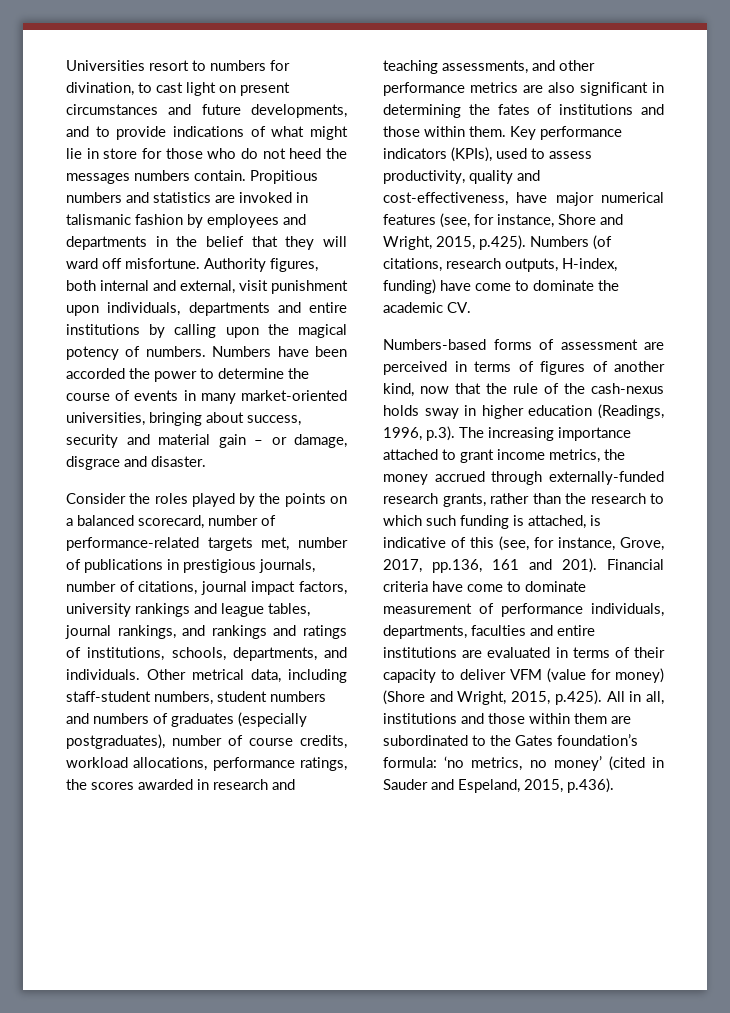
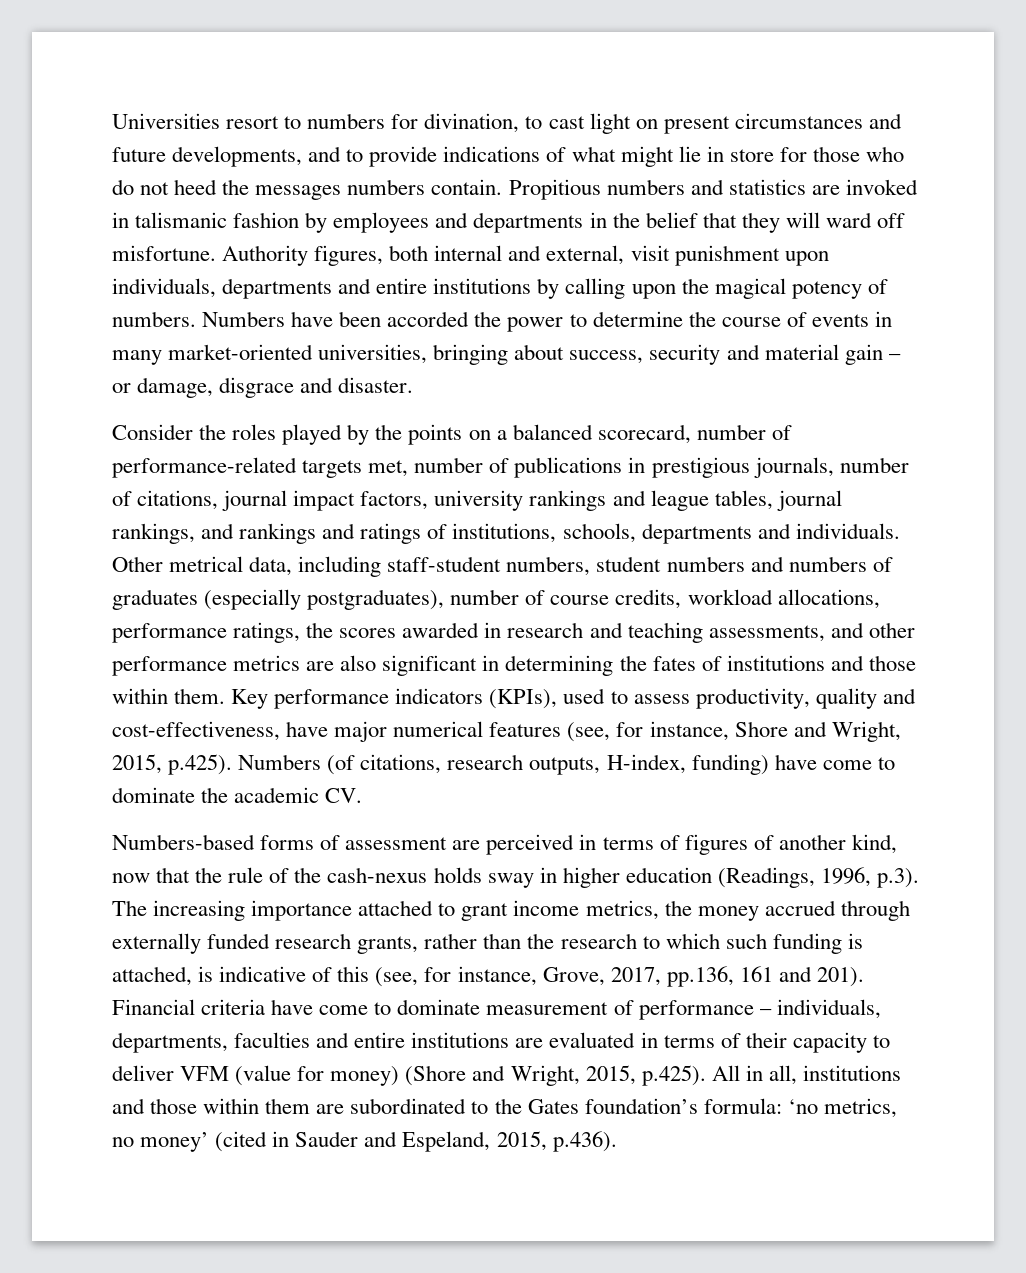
[232,647,317,661] departments, -> [641,523,752,544] departments
[549,471,664,485] externally-funded -> [112,933,271,954] externally funded
(583, 610) none -> [759,1009,772,1015] –

